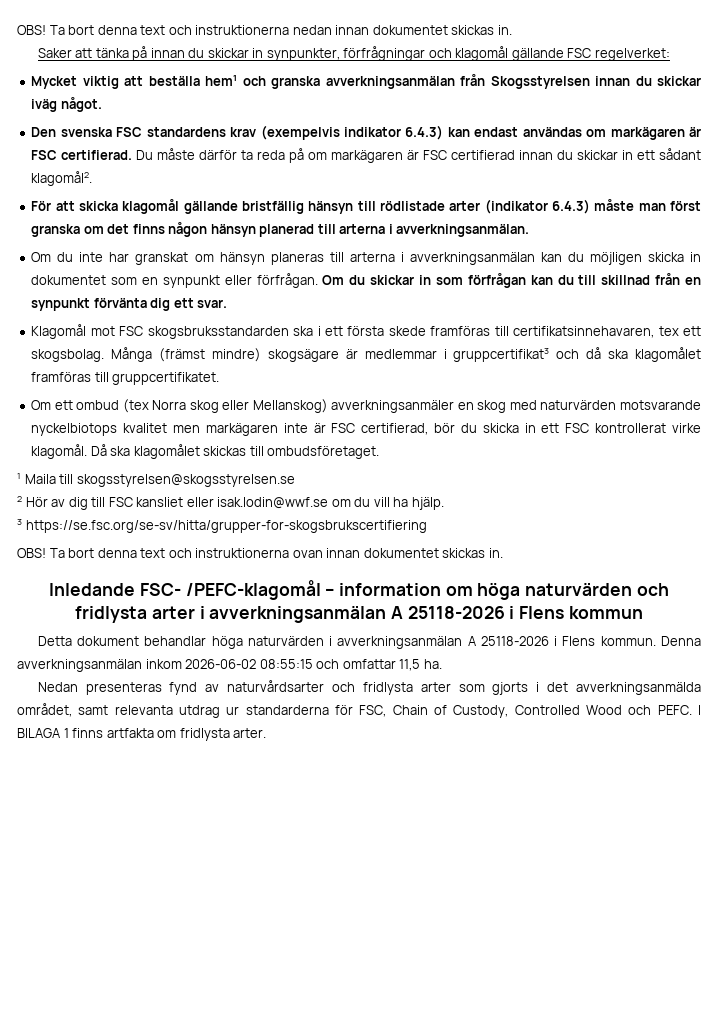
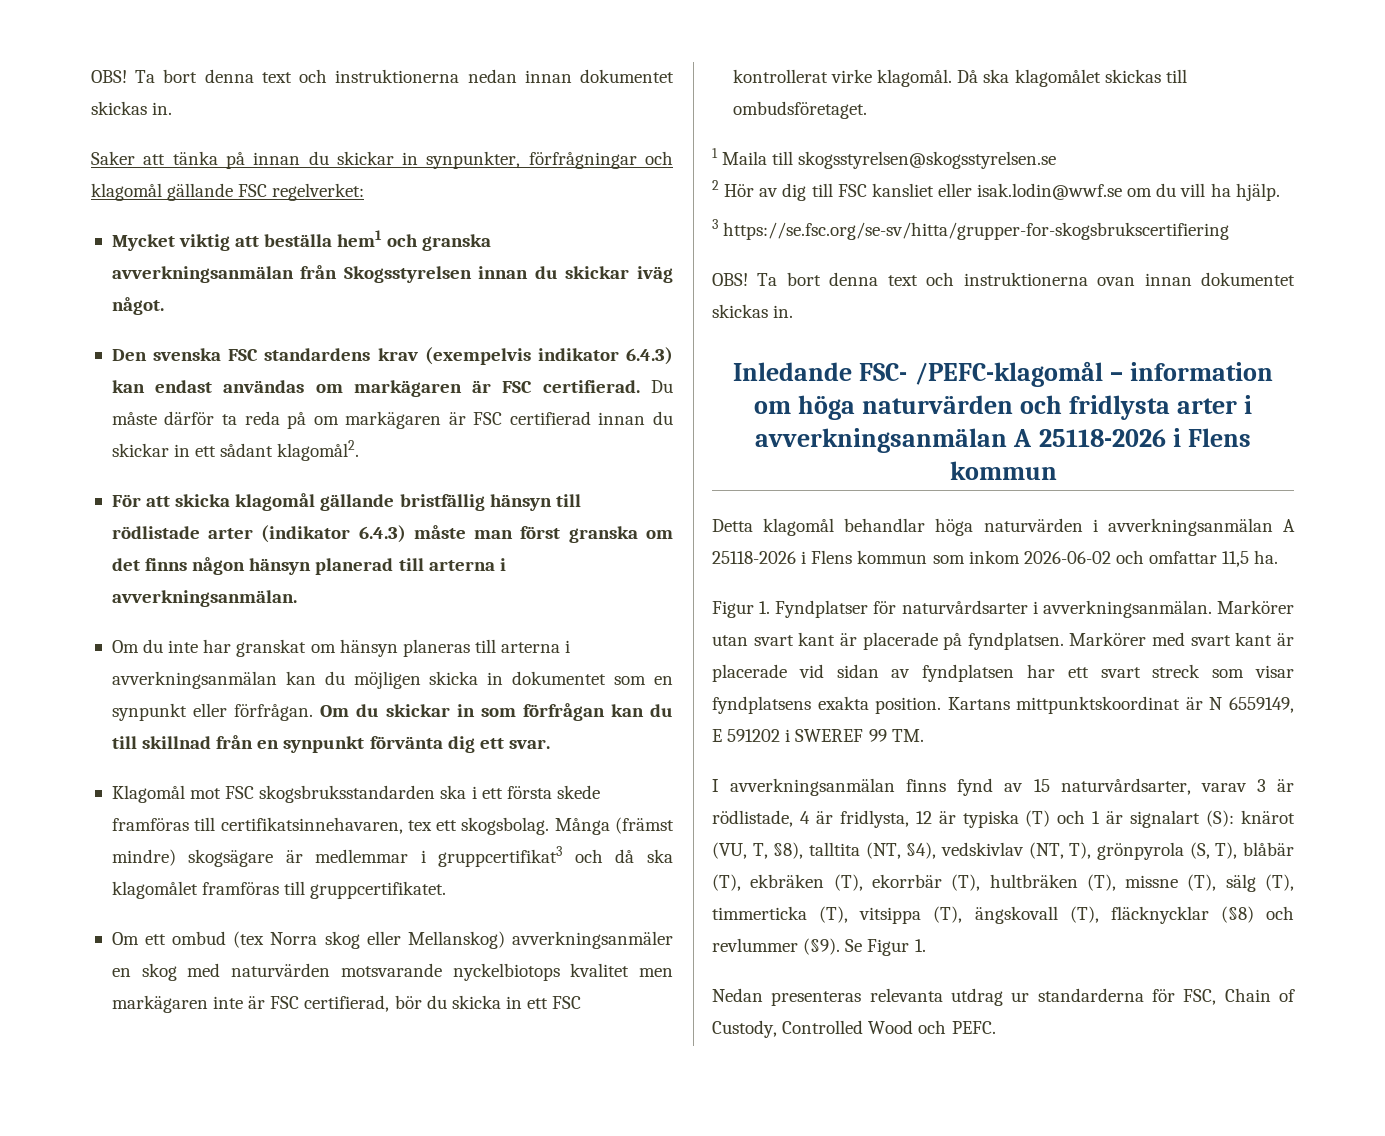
[76,636,139,646] dokument -> [763,518,835,536] klagomål
[600,636,701,646] [17,659,142,672] kommun. Denna avverkningsanmälan -> [857,550,965,564] kommun som
[259,659,313,669] 08:55:15 -> (1111, 557) none
[37,680,702,695] [17,703,109,717] Nedan presenteras fynd av naturvårdsarter och fridlysta arter som gjorts i det avverkningsanmälda området, samt -> [712,600,1294,618] [712,632,1294,650] [712,664,1294,682] [712,696,1294,714] [712,729,924,742] [712,778,1294,796] [712,810,1295,828] [712,842,1294,860] [712,874,1294,892] [712,906,1294,924] [712,938,926,956] [712,988,862,1006] Figur 1. Fyndplatser för naturvårdsarter i avverkningsanmälan. Markörer utan svart kant är placerade på fyndplatsen. Markörer med svart kant är placerade vid sidan av fyndplatsen har ett svart streck som visar fyndplatsens exakta position. Kartans mittpunktskoordinat är N 6559149, E 591202 i SWEREF 99 TM. // I avverkningsanmälan finns fynd av 15 naturvårdsarter, varav 3 är rödlistade, 4 är fridlysta, 12 är typiska (T) och 1 är signalart (S): knärot (VU, T, §8), talltita (NT, §4), vedskivlav (NT, T), grönpyrola (S, T), blåbär (T), ekbräken (T), ekorrbär (T), hultbräken (T), missne (T), sälg (T), timmerticka (T), vitsippa (T), ängskovall (T), fläcknycklar (§8) och revlummer (§9). Se Figur 1. // Nedan presenteras
[698,705,702,715] [17,728,267,741] I BILAGA 1 finns artfakta om fridlysta arter. -> (996, 1027) none

